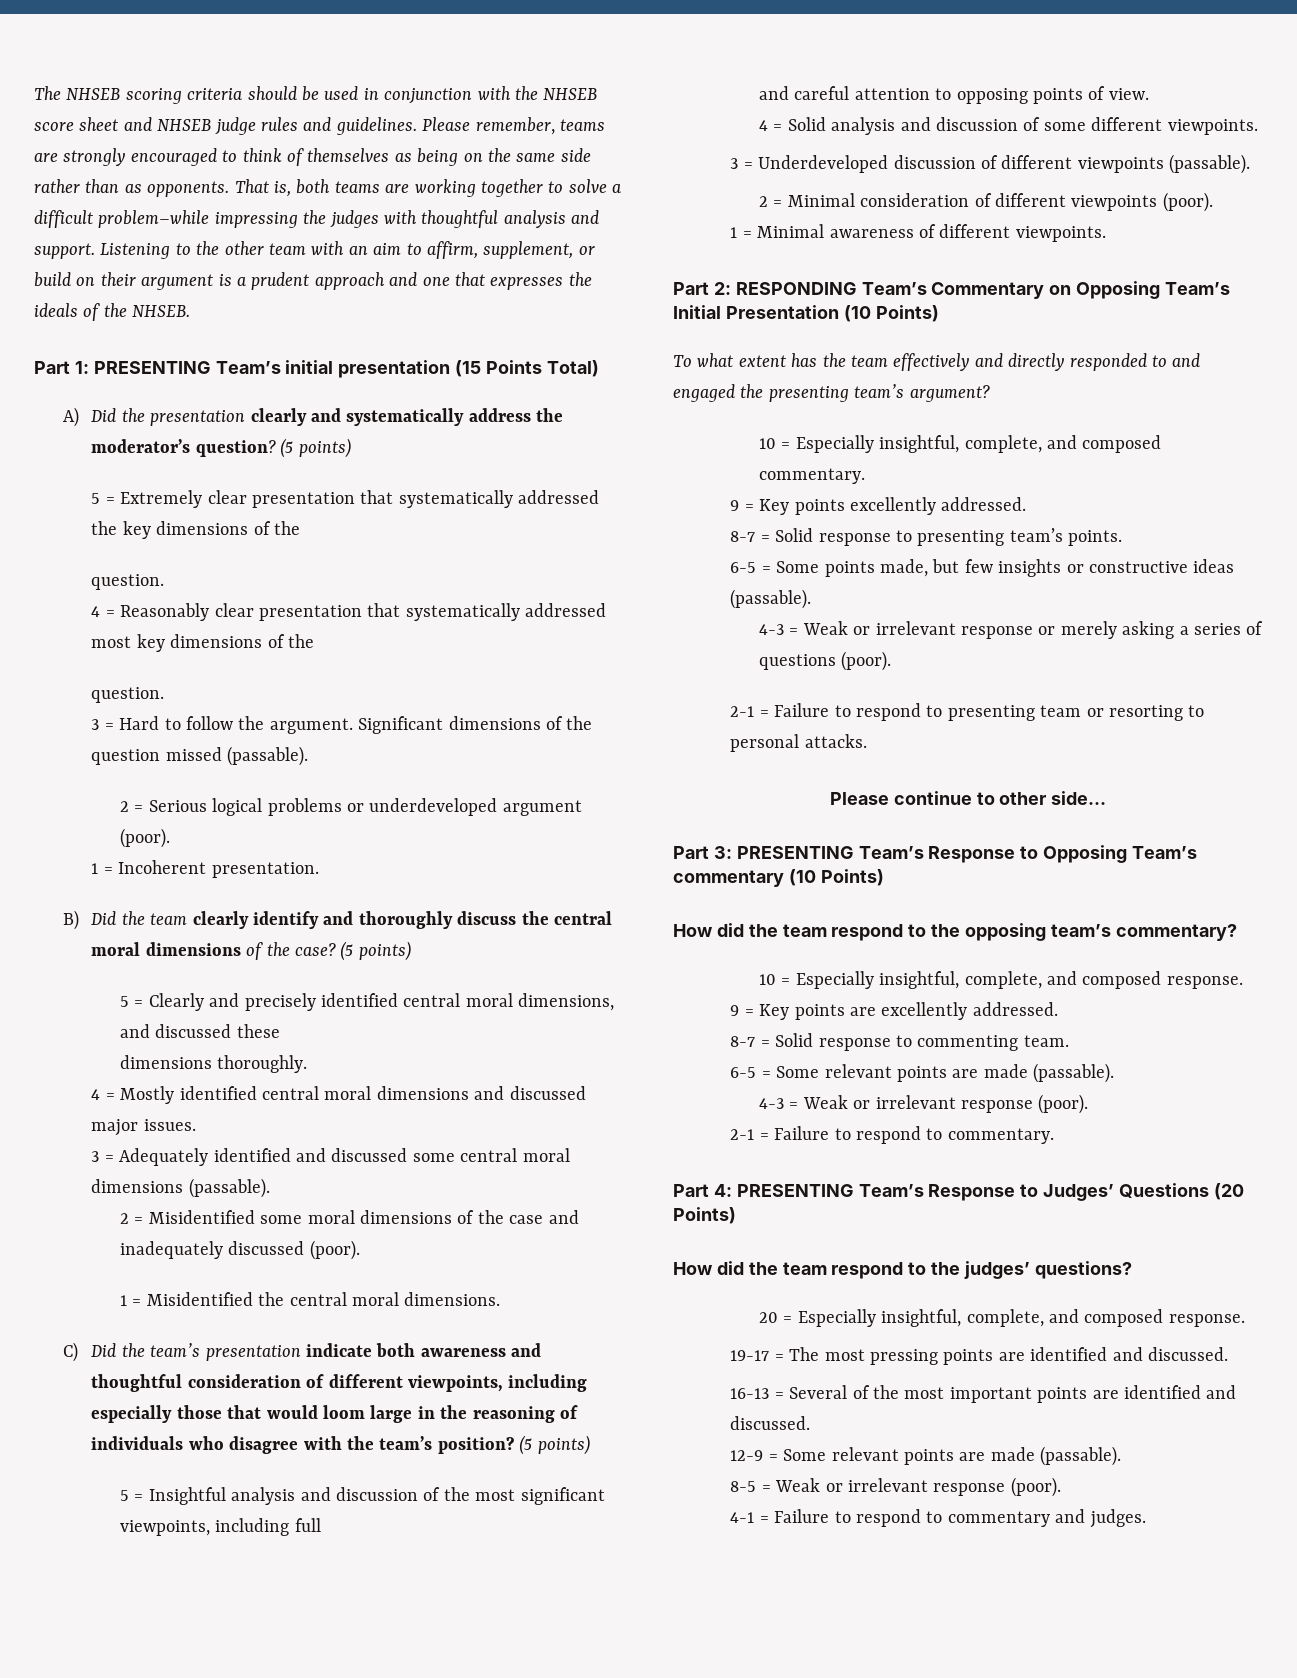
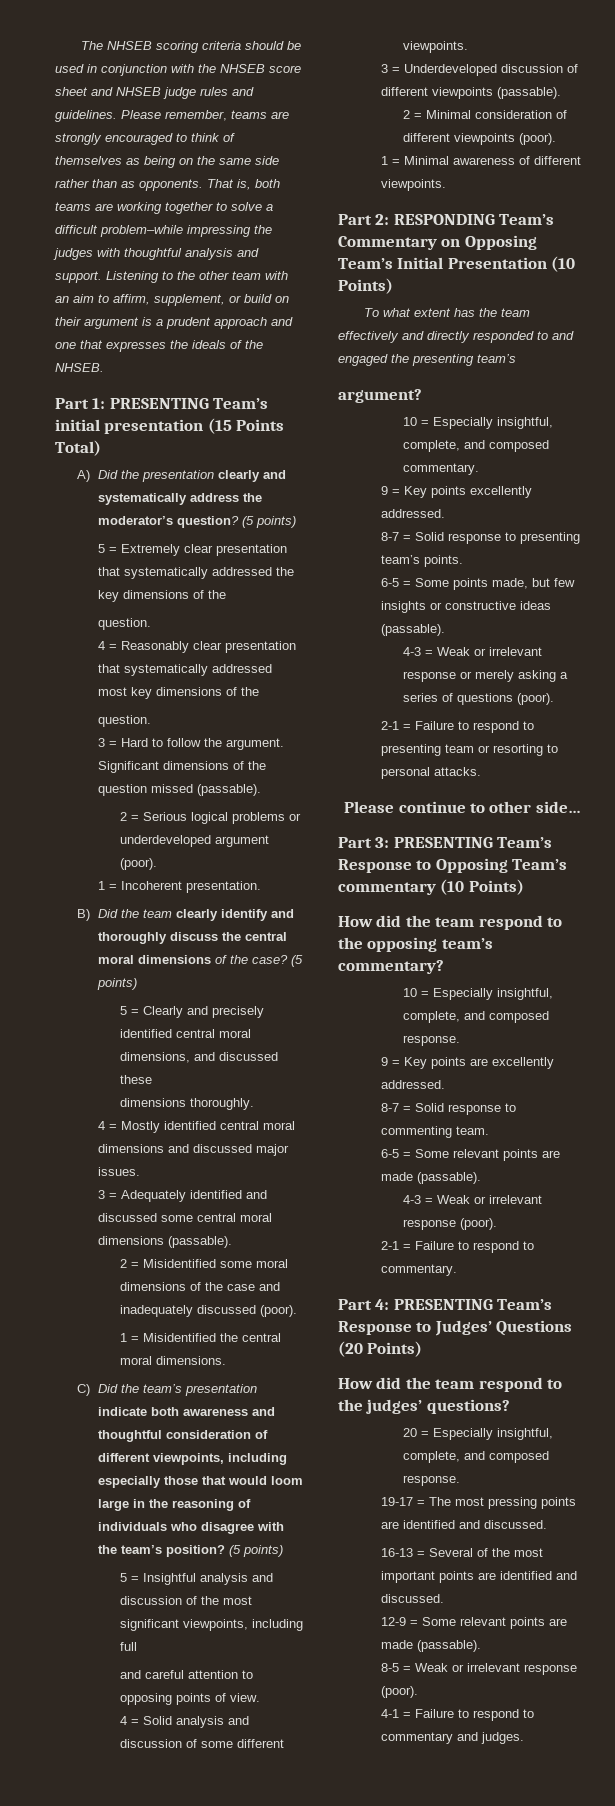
(905, 391) none -> (516, 358) //

